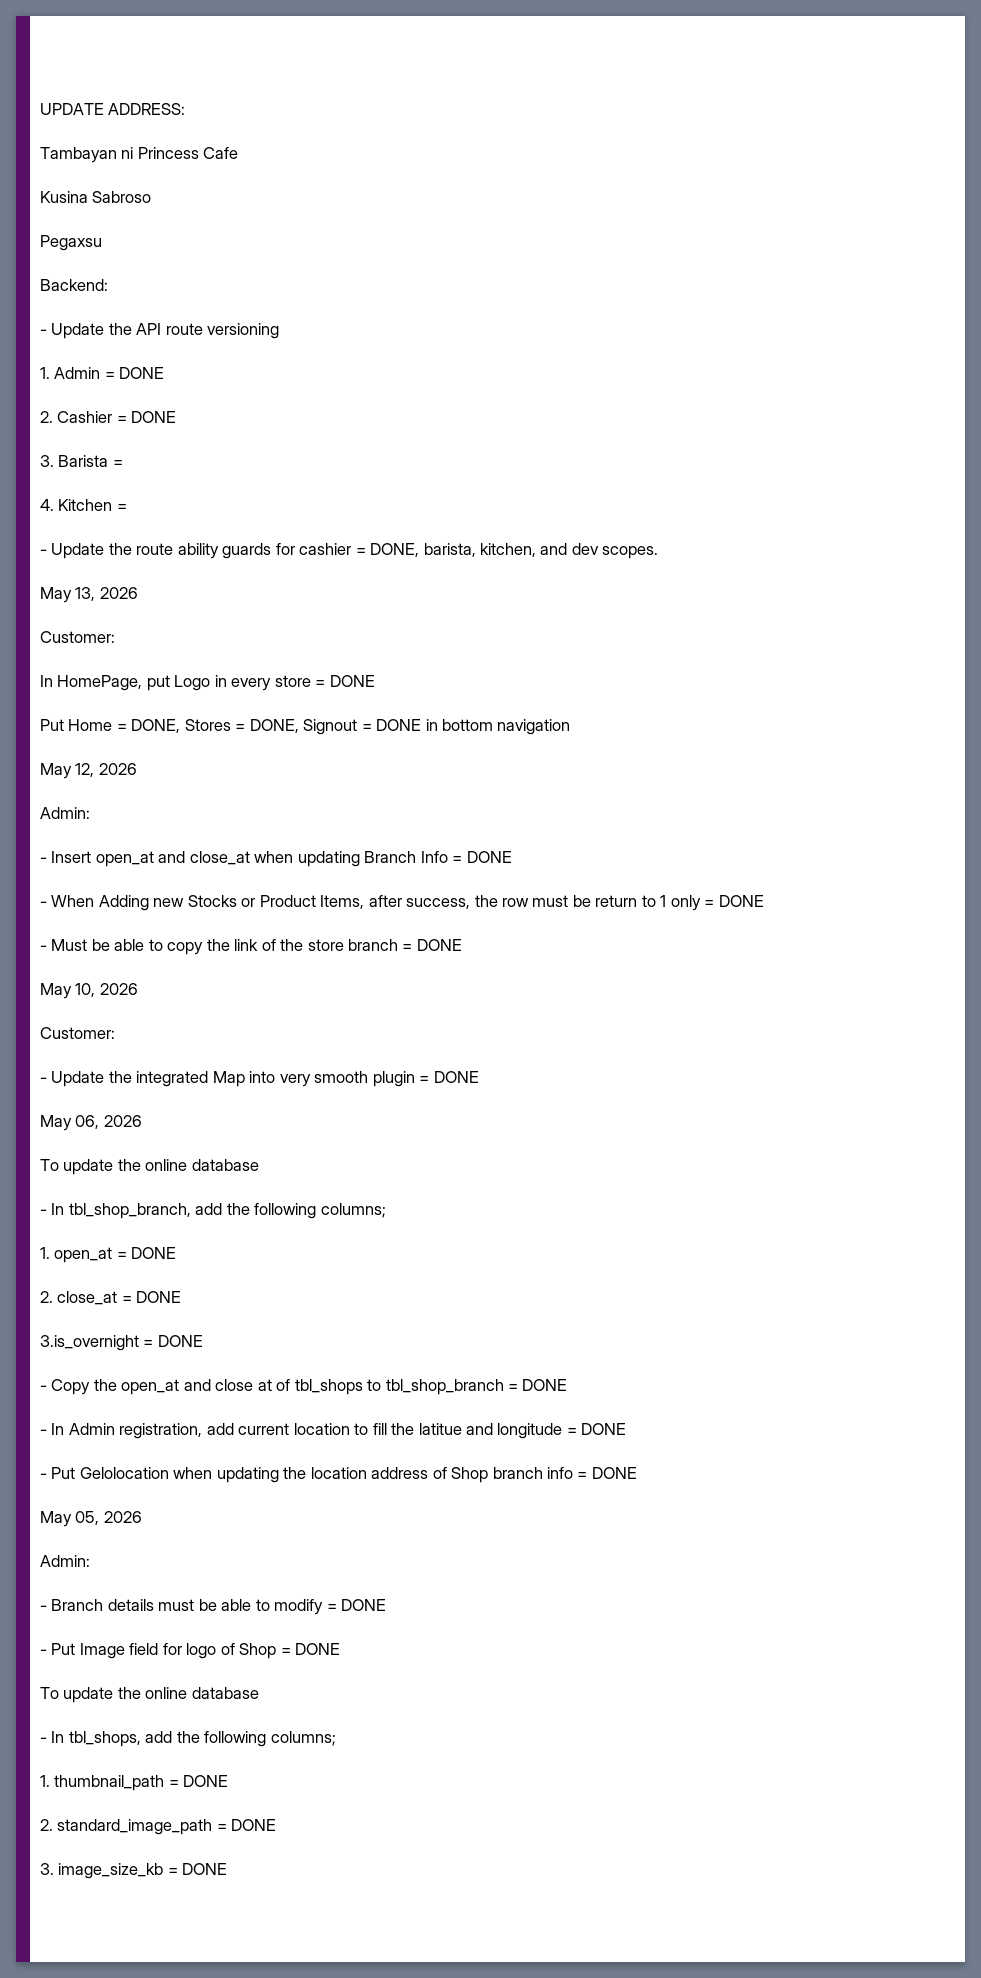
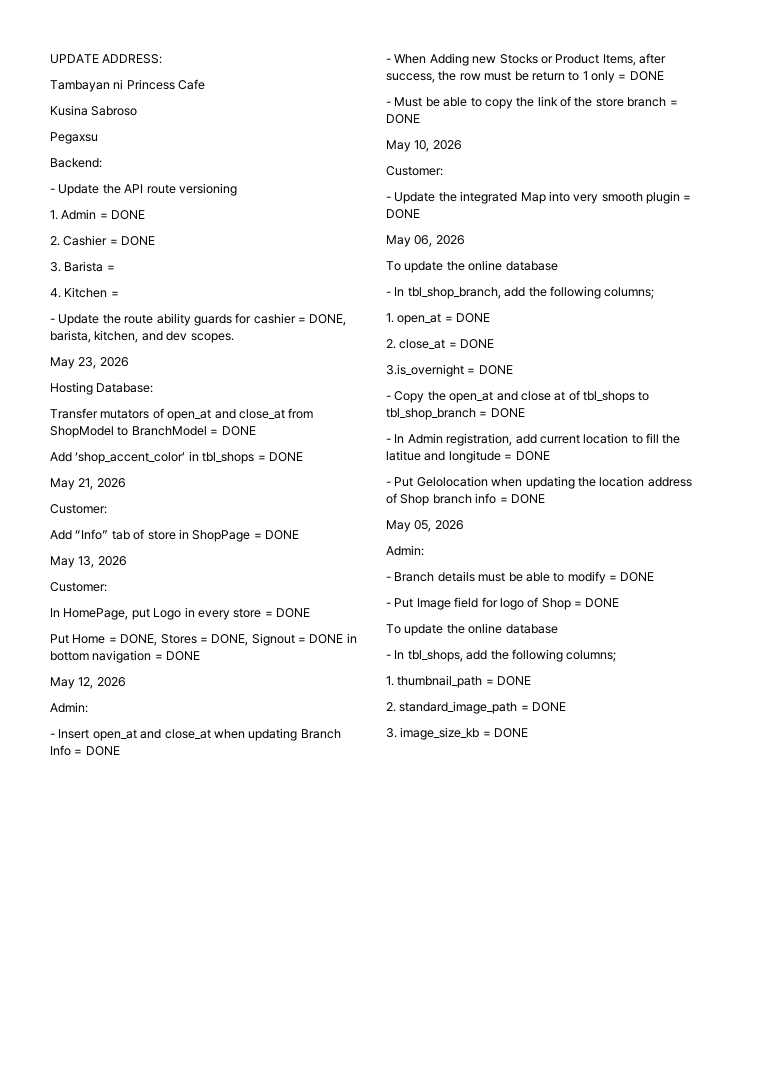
(659, 552) none -> [50,357,129,369] [50,382,154,395] [50,408,314,421] [50,426,256,438] [50,451,303,464] [50,478,126,490] [50,504,107,514] [50,529,299,542] // May 23, 2026 // Hosting Database: // Transfer mutators of open_at and close_at from ShopModel to BranchModel = DONE // Add ‘shop_accent_color’ in tbl_shops = DONE // May 21, 2026 // Customer: // Add “Info” tab of store in ShopPage = DONE
(571, 727) none -> [154,651,201,661] = DONE

